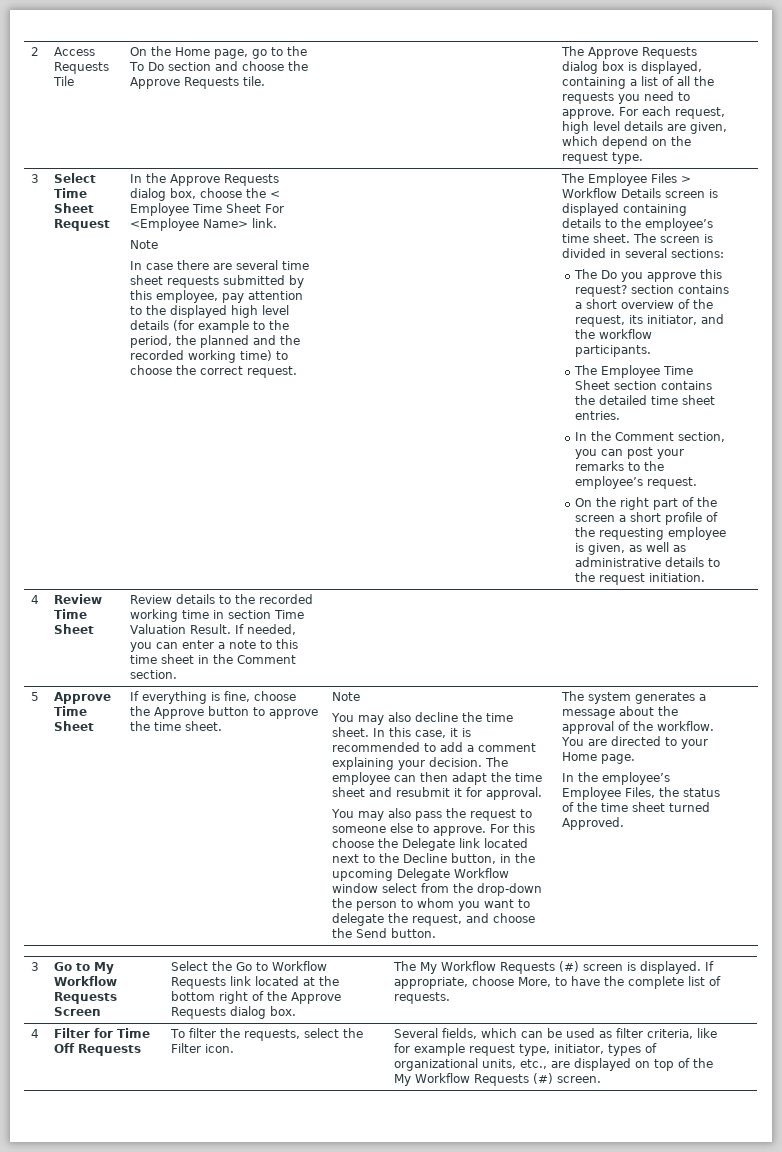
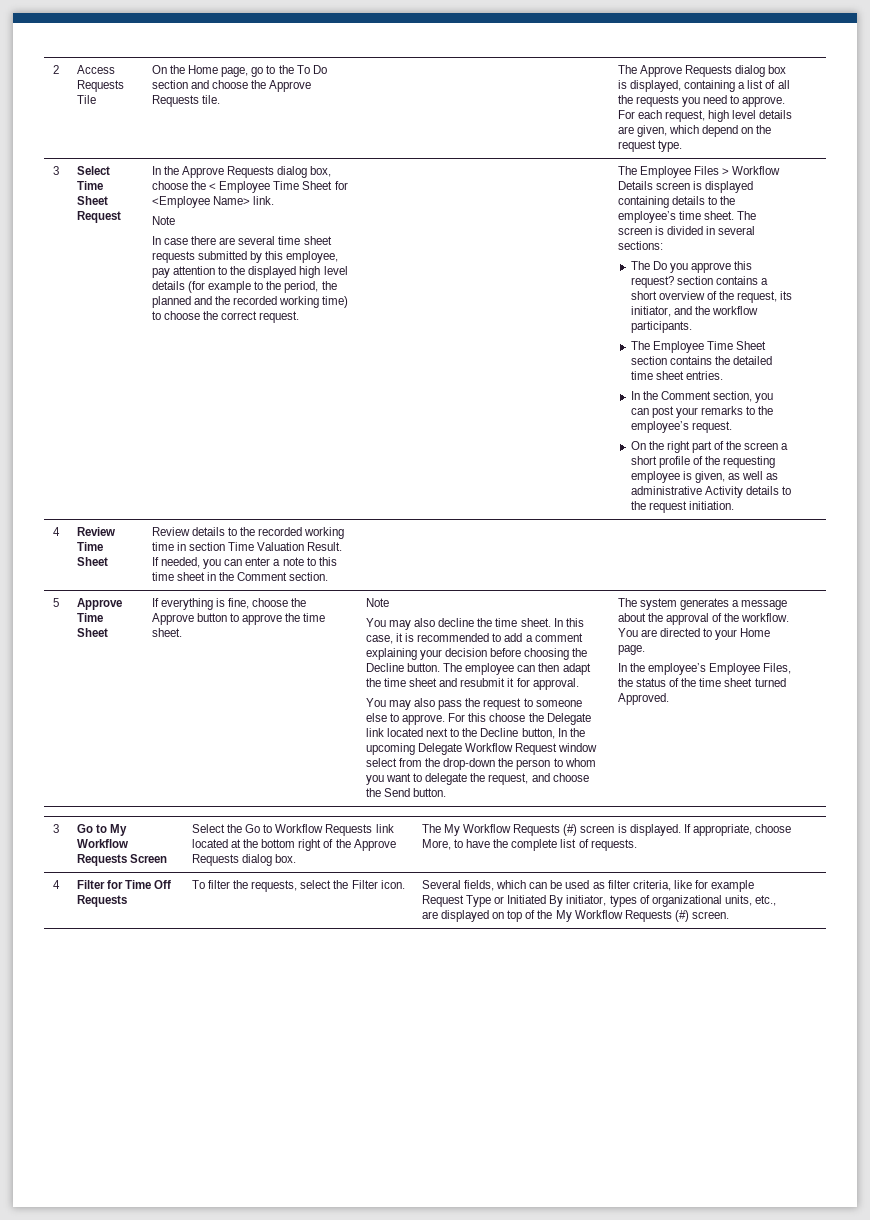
[265,204,285,213] For -> [334,181,348,190] for
(662, 562) none -> [704,486,743,498] Activity
[429,757,483,767] decision. -> [445,648,588,660] [365,663,440,672] decision before choosing the Decline button.
[500,854,512,863] in -> [557,728,567,737] In
(510, 873) none -> [515,743,558,755] Request
[469,1044,551,1056] request type, -> [421,895,564,907] Request Type or Initiated By

